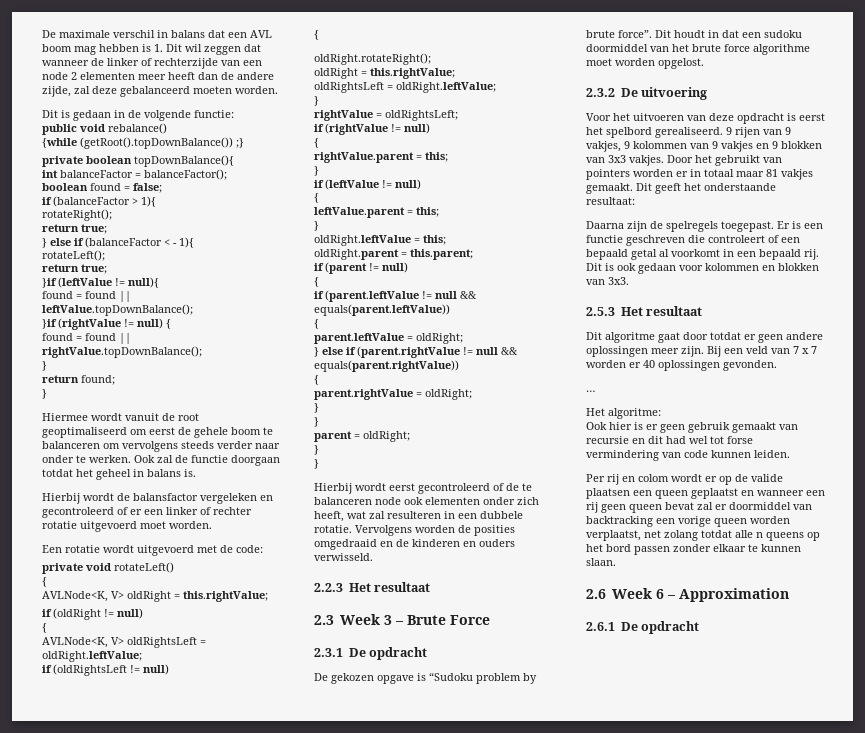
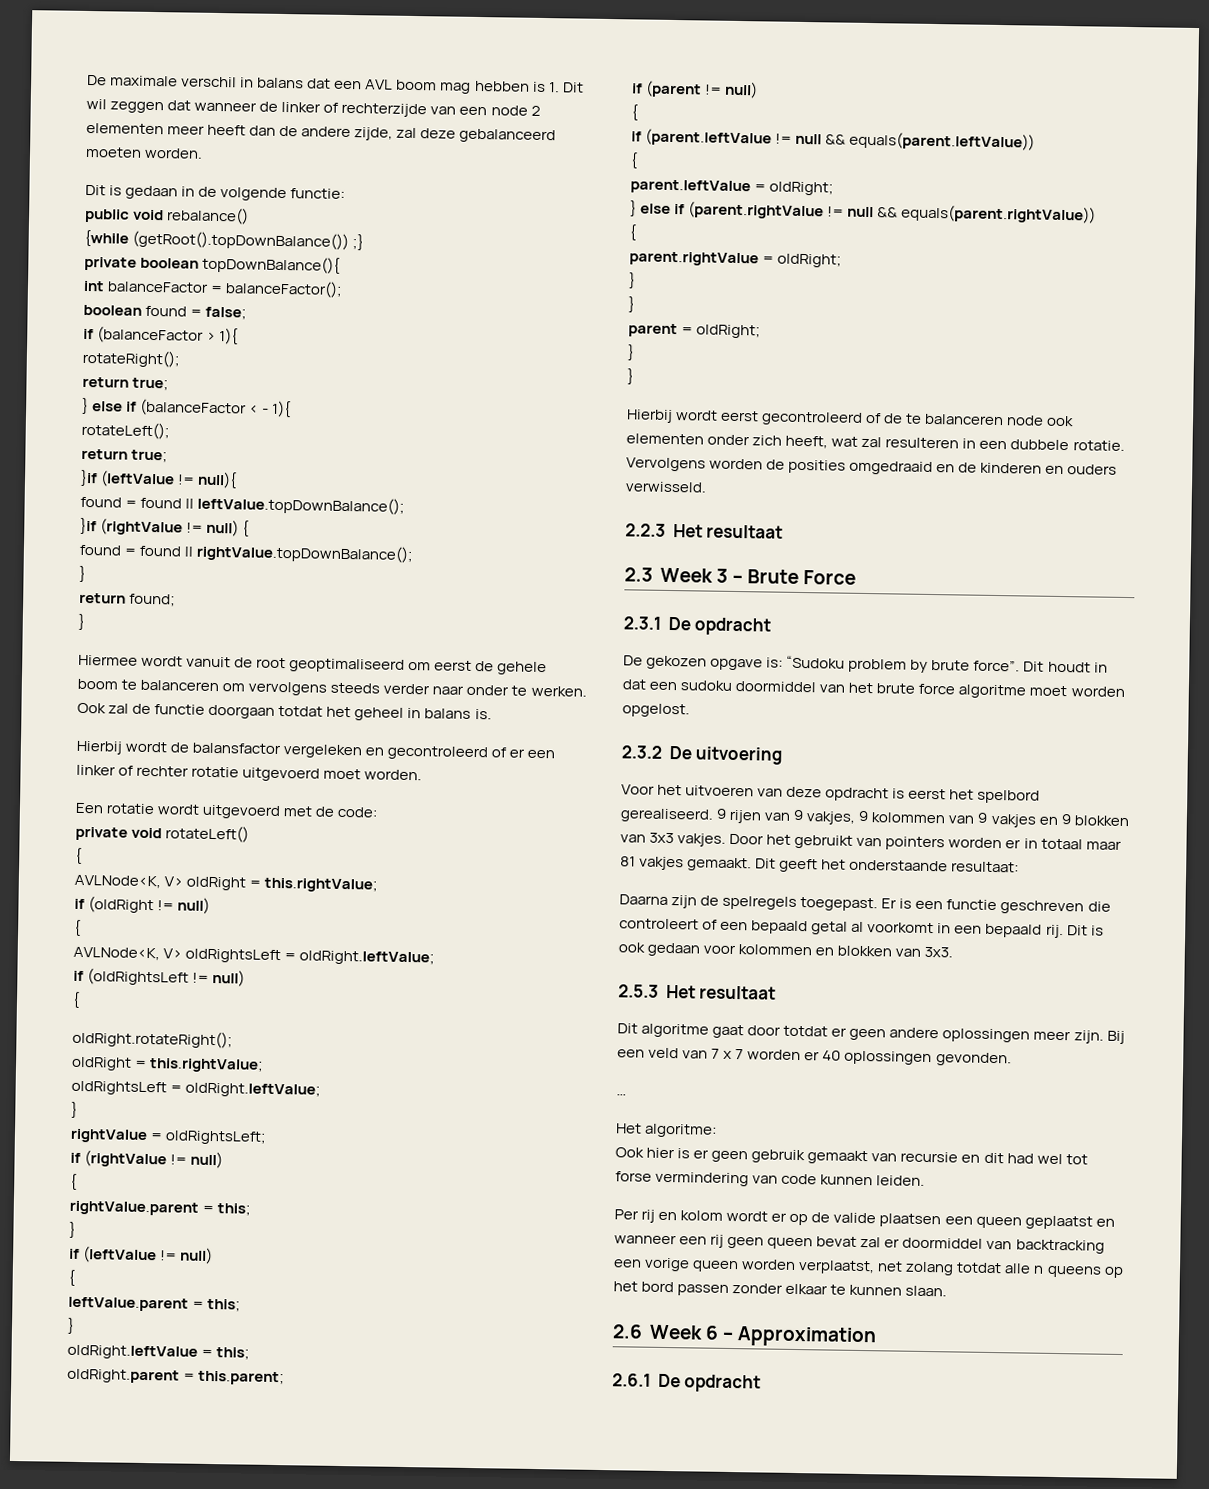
[417,673,426,681] is -> [766,657,784,668] is:
[753,44,810,55] algorithme -> [958,684,1027,699] algoritme
[638,474,669,482] colom -> [680,1210,724,1221] kolom

